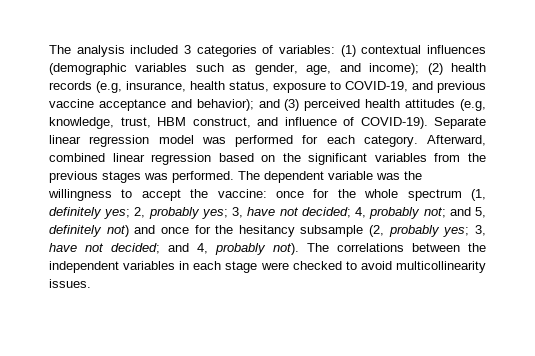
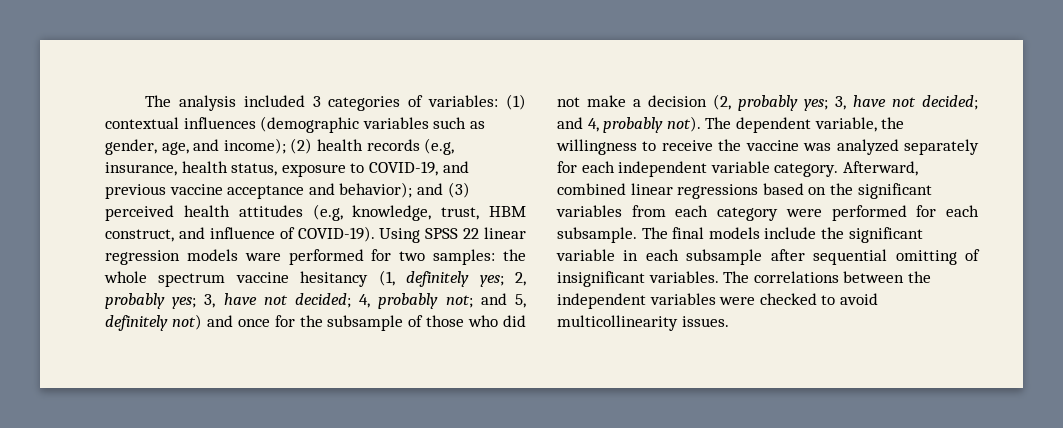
[434,117,486,129] [49,135,486,147] [49,153,486,165] [49,171,422,183] [48,189,330,201] Separate linear regression model was performed for each category. Afterward, combined linear regression based on the significant variables from the previous stages was performed. The dependent variable was the willingness to accept the vaccine: once for -> [379,227,526,243] [105,249,496,265] Using SPSS 22 linear regression models ware performed for two samples:
(462, 195) none -> [235,271,369,287] vaccine hesitancy
[238,225,364,237] hesitancy subsample -> [327,315,526,331] [557,95,707,107] subsample of those who did not make a decision
(329, 247) none -> [735,117,905,133] [556,139,979,155] [557,161,918,177] [557,183,932,199] [556,205,979,221] [557,227,923,243] [556,249,980,265] [557,271,750,287] dependent variable, the willingness to receive the vaccine was analyzed separately for each independent variable category. Afterward, combined linear regressions based on the significant variables from each category were performed for each subsample. The final models include the significant variable in each subsample after sequential omitting of insignificant variables. The
[179,261,258,273] in each stage -> (716, 299) none

